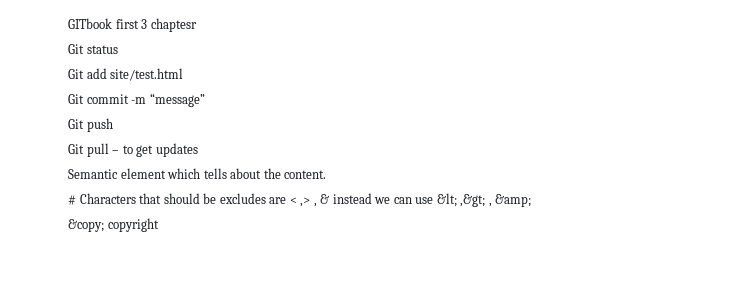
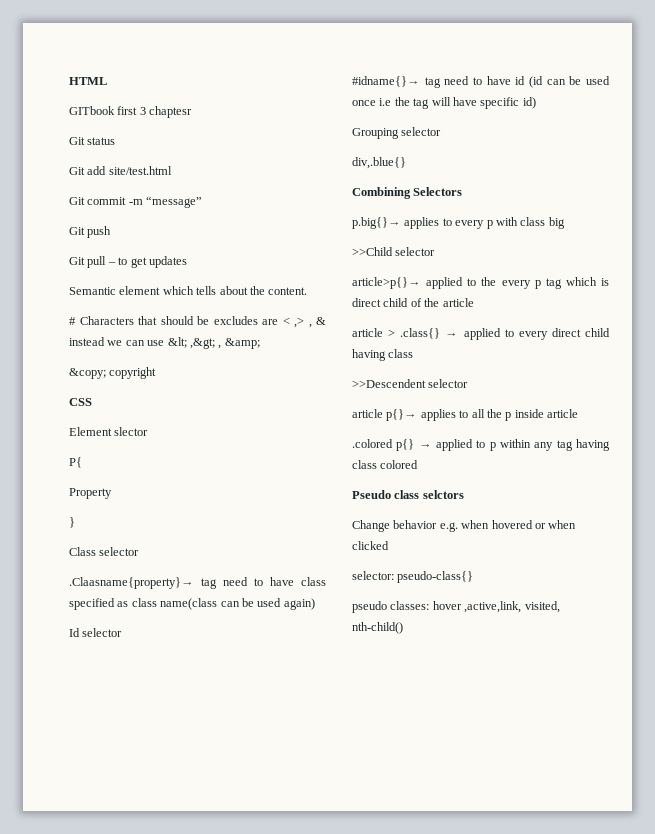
(68, 23) none -> [69,77,107,85] HTML //
(159, 225) none -> [69,398,92,406] [69,427,149,436] [69,457,82,468] [69,488,112,499] [69,517,75,528] [69,547,140,556] [69,577,326,589] [69,598,315,610] [69,628,123,637] [352,76,610,88] [352,97,536,109] [352,127,442,139] [352,157,406,169] [352,187,463,199] [352,217,565,229] [352,247,436,256] [352,277,609,289] [352,298,474,307] [352,328,610,340] [352,349,414,361] [352,379,469,388] [352,409,578,421] [352,439,610,451] [352,460,419,469] [352,490,464,499] [352,520,577,532] [352,541,389,550] [352,571,474,583] [352,601,560,613] [352,622,403,634] // CSS // Element slector // P{ // Property // } // Class selector // .Claasname{property}→ tag need to have class specified as class name(class can be used again) // Id selector // #idname{}→ tag need to have id (id can be used once i.e the tag will have specific id) // Grouping selector // div,.blue{} // Combining Selectors // p.big{}→ applies to every p with class big // >>Child selector // article>p{}→ applied to the every p tag which is direct child of the article // article > .class{} → applied to every direct child having class // >>Descendent selector // article p{}→ applies to all the p inside article // .colored p{} → applied to p within any tag having class colored // Pseudo class selctors // Change behavior e.g. when hovered or when clicked // selector: pseudo-class{} // pseudo classes: hover ,active,link, visited, nth-child()

